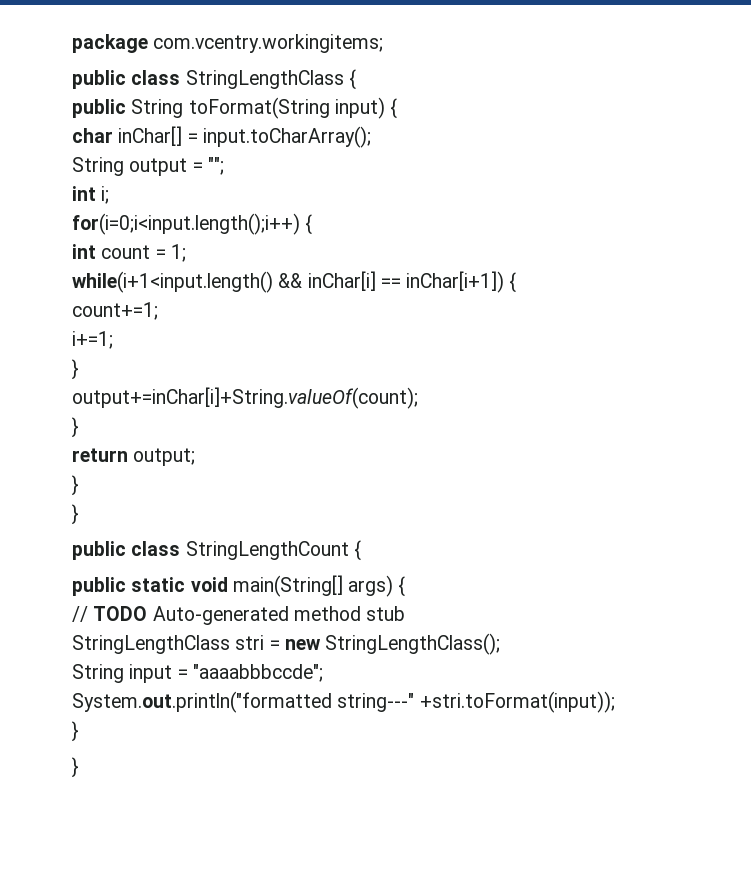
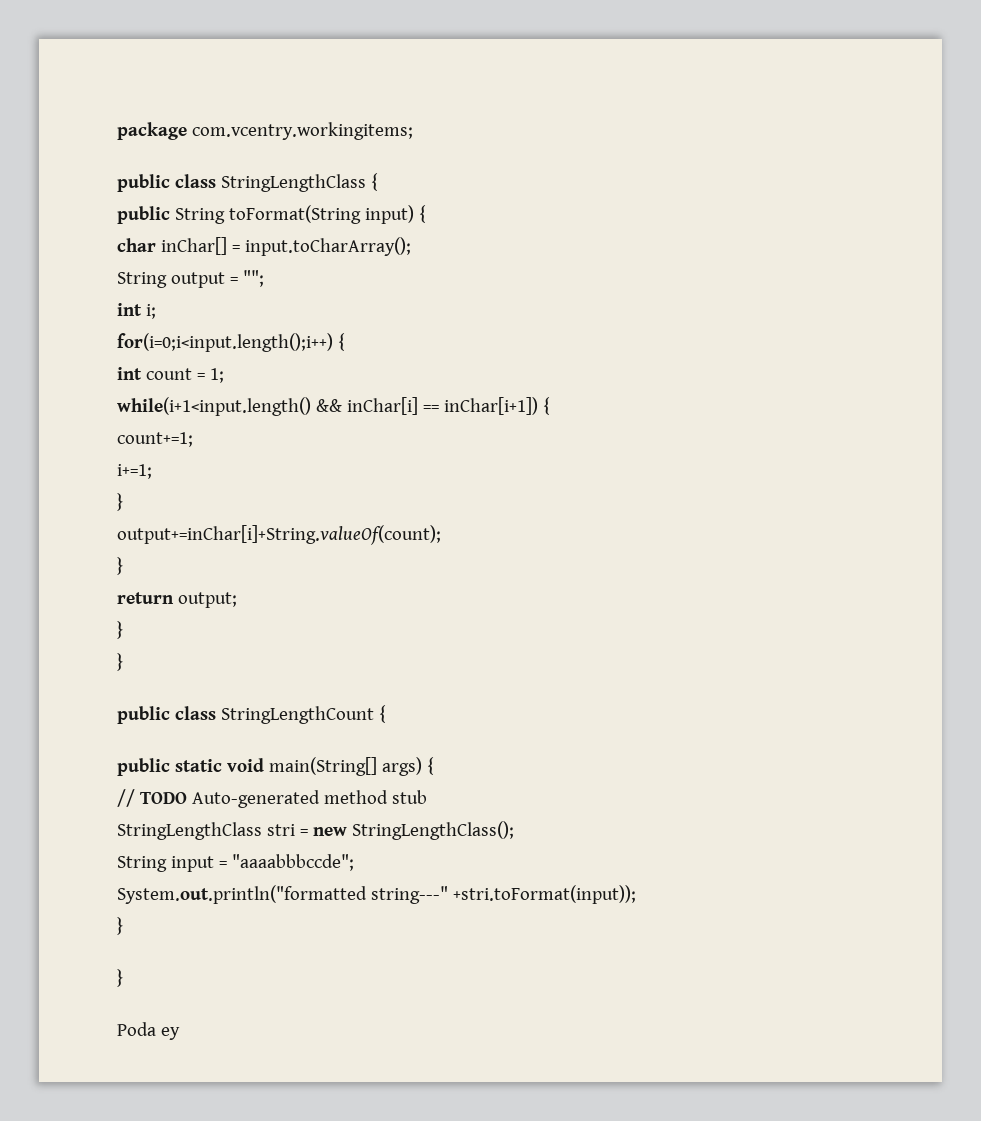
(79, 767) none -> [117,1022,180,1040] // Poda ey

